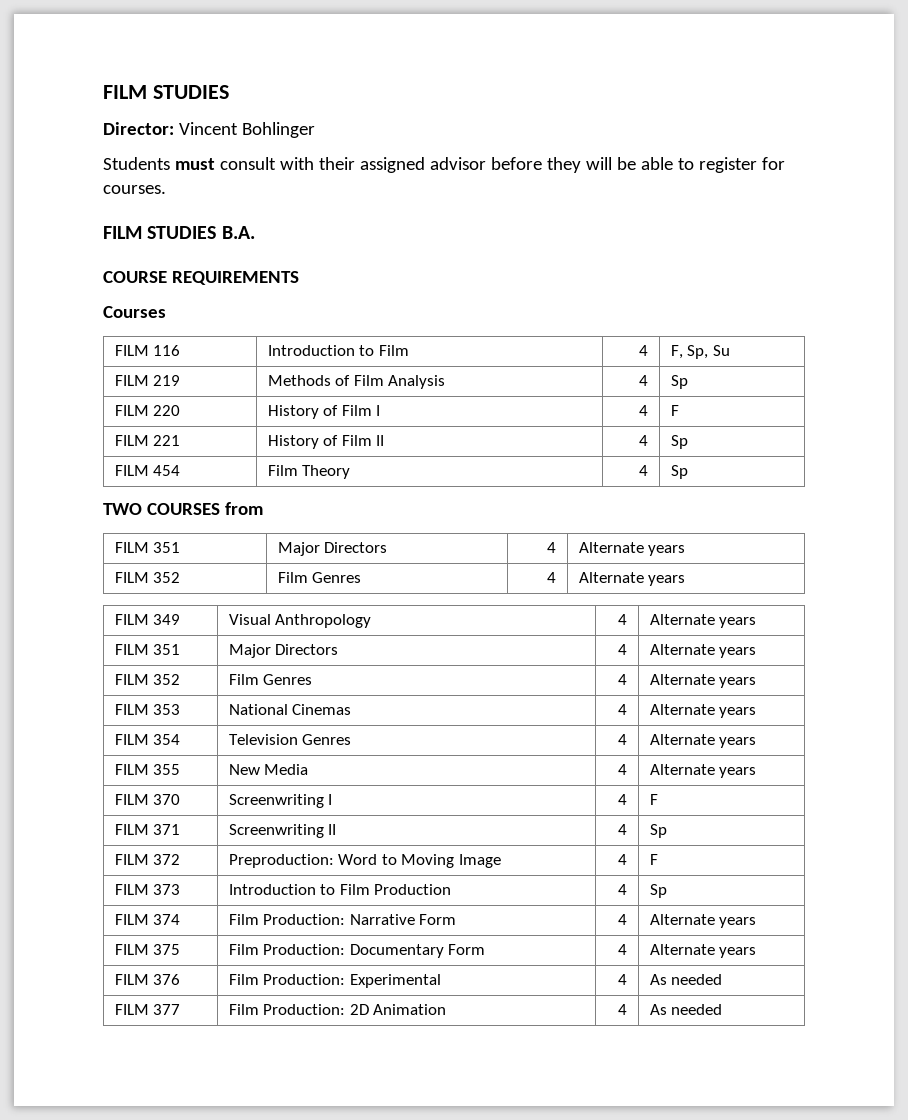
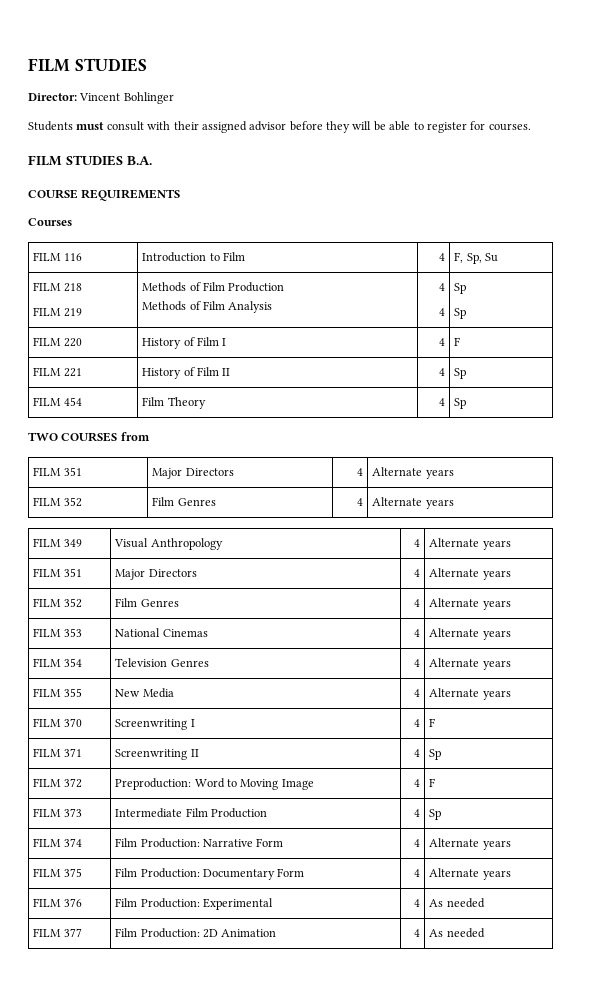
(149, 380) none -> [63,283,82,292] [33,307,62,316] 218 // FILM
(384, 380) none -> [228,282,285,292] [142,301,225,311] Production // Methods of Film
[670,375,688,389] | Sp -> [438,308,445,316] [454,283,467,294] [454,308,467,319] // 4 | Sp // Sp
[228,884,336,895] Introduction to -> [115,808,183,818] Intermediate

